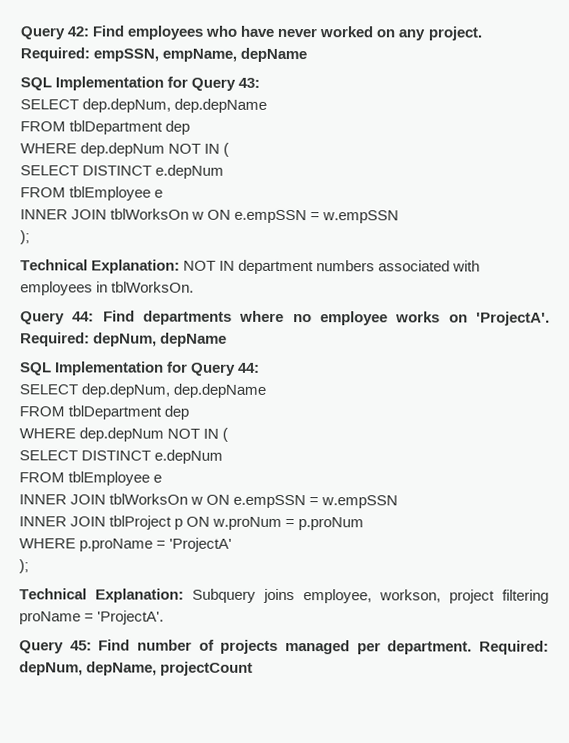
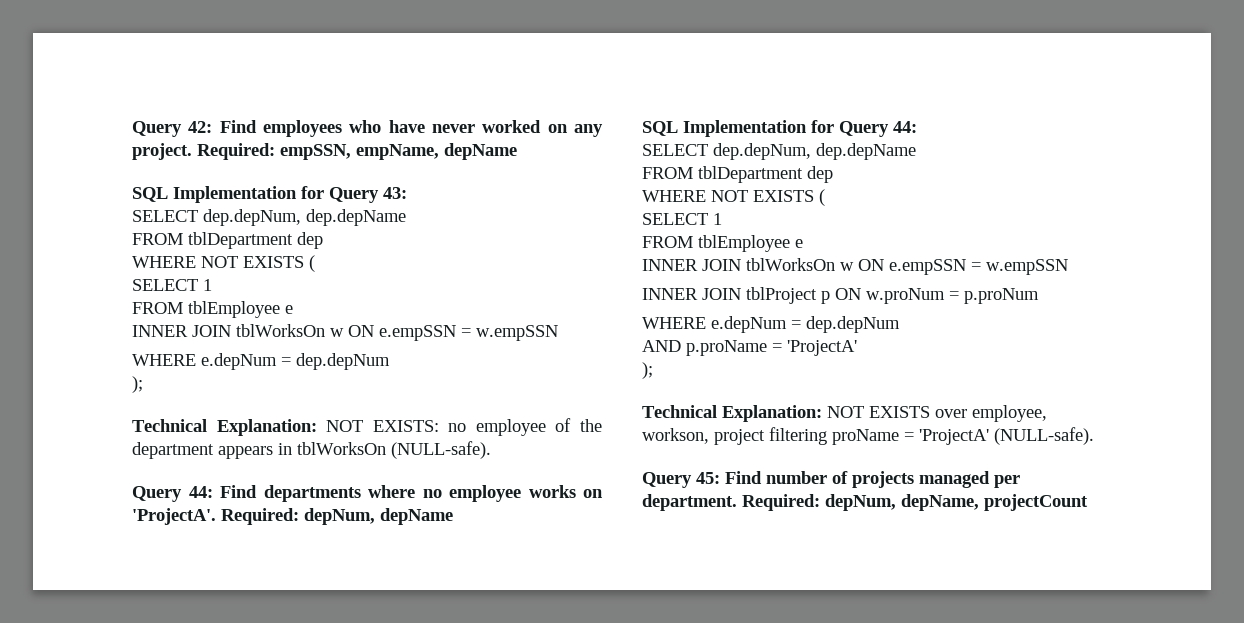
[80,142,230,157] [20,164,225,179] dep.depNum NOT IN ( // SELECT DISTINCT e.depNum -> [201,255,315,272] [132,279,212,291] NOT EXISTS ( // SELECT 1
[20,230,30,245] [20,259,481,275] [20,281,195,296] // ); // Technical Explanation: NOT IN department numbers associated with employees in tblWorksOn. -> [132,353,390,370] [132,376,143,393] [132,418,602,436] [132,441,491,459] // WHERE e.depNum = dep.depNum // ); // Technical Explanation: NOT EXISTS: no employee of the department appears in tblWorksOn (NULL-safe).
[79,427,229,442] [19,449,224,464] dep.depNum NOT IN ( // SELECT DISTINCT e.depNum -> [711,189,825,206] [642,213,722,225] NOT EXISTS ( // SELECT 1
(76, 543) none -> [711,316,900,333] [642,340,681,352] e.depNum = dep.depNum // AND
[192,588,295,604] Subquery joins -> [827,406,967,418] NOT EXISTS over
[97,610,165,625] 'ProjectA'. -> [919,427,1094,445] 'ProjectA' (NULL-safe).

